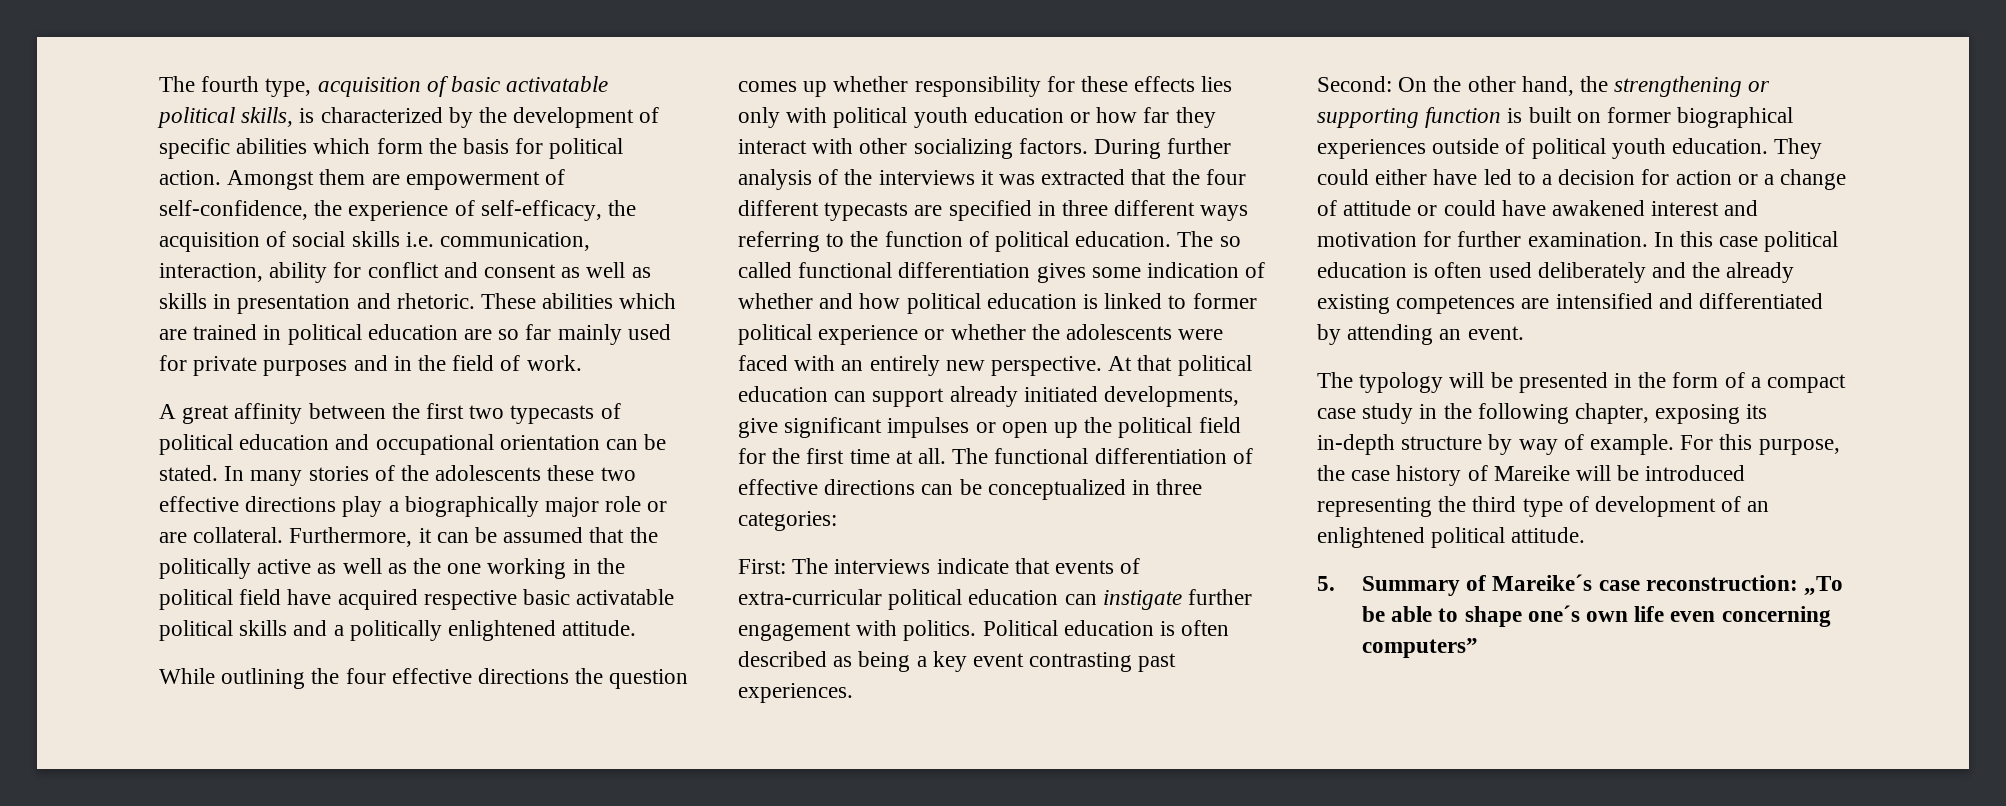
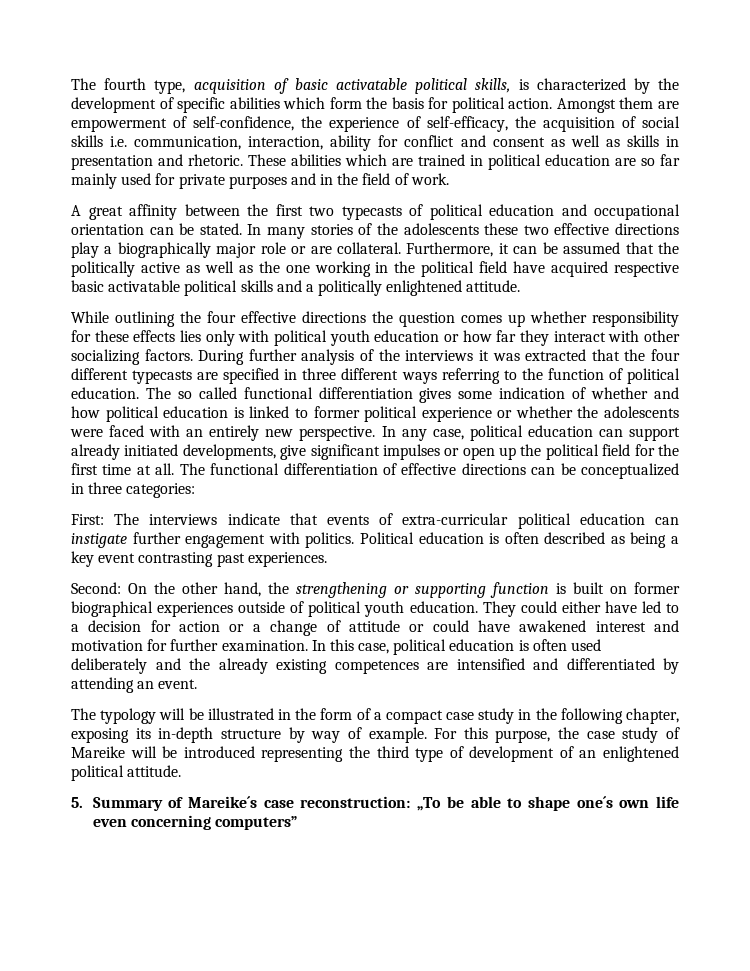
[1108,355,1173,371] At that -> [381,426,464,441] In any case,
[1719,236,1759,247] case -> [358,643,390,654] case,
[1518,372,1608,393] presented -> [207,708,274,720] illustrated
[1396,465,1462,486] history -> [622,727,659,743] study

